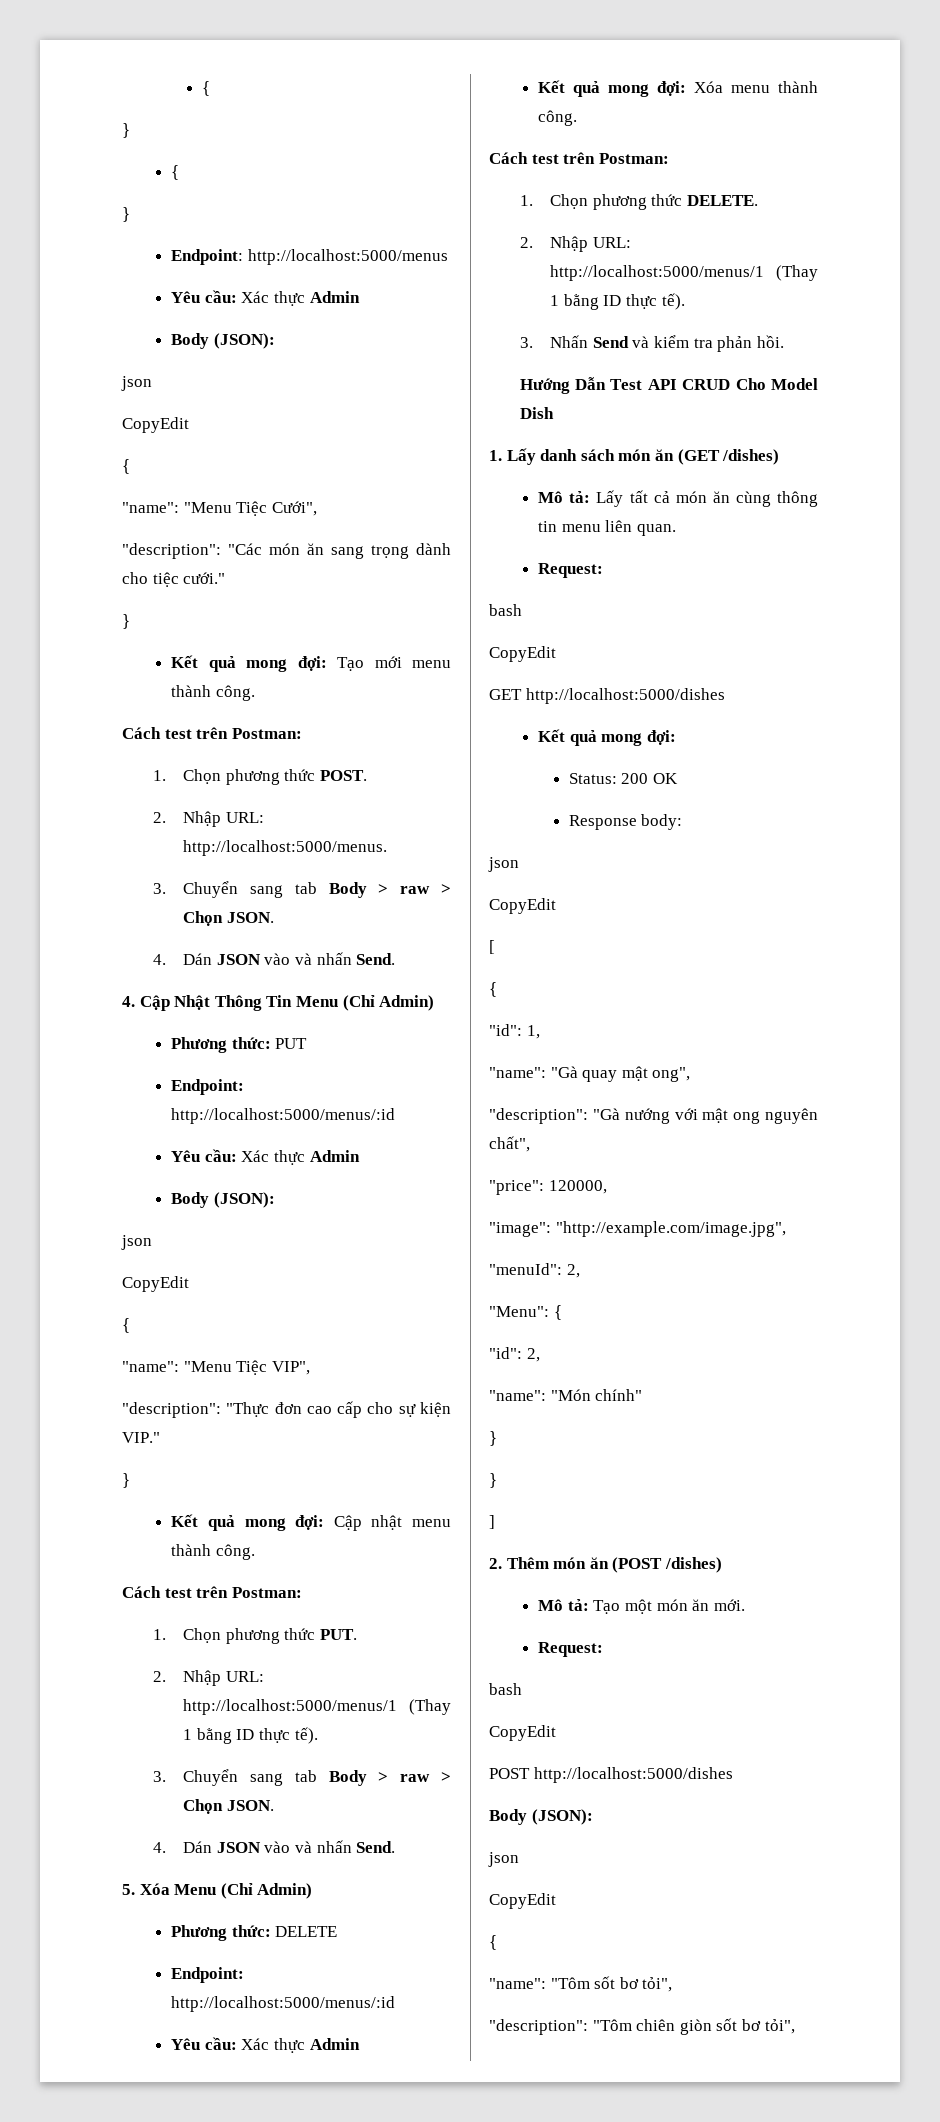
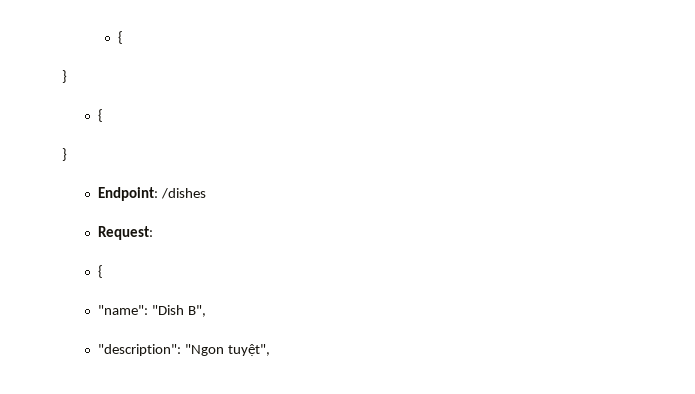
[247,249,448,265] [171,290,360,306] [171,333,275,349] [121,376,152,391] [122,417,189,433] [122,459,130,474] [122,501,317,516] [122,543,451,559] [122,572,226,587] [122,614,130,629] [171,655,451,672] [171,685,255,701] [122,727,302,739] [152,769,367,785] [152,811,264,827] [183,840,388,856] [152,881,451,898] [183,911,274,926] [152,952,396,965] [122,995,435,1011] [171,1037,308,1053] [171,1079,245,1095] [171,1108,396,1124] [171,1149,360,1165] [171,1192,275,1208] [121,1235,152,1250] [122,1276,189,1292] [122,1318,130,1333] [122,1360,310,1375] [122,1401,451,1418] [122,1432,160,1443] [122,1473,130,1488] [171,1514,451,1531] [171,1544,255,1560] [122,1586,302,1598] [152,1628,357,1644] [152,1670,264,1686] [183,1699,451,1715] [183,1727,318,1744] [152,1769,451,1786] [183,1799,274,1814] [152,1840,396,1853] [122,1883,313,1899] [171,1925,338,1941] [171,1967,245,1983] [171,1996,396,2012] [171,2037,360,2053] [538,80,818,97] [538,110,578,126] [489,152,669,164] [519,194,758,210] [519,236,631,252] [550,265,818,281] [550,293,685,310] [519,335,784,352] [519,377,818,394] [519,407,554,419] [489,448,780,465] [538,490,818,507] [538,520,677,536] [538,563,604,578] [489,604,522,616] [489,646,556,662] [489,688,725,704] [538,729,677,746] [568,773,679,784] [568,814,683,830] [488,857,519,872] [489,898,556,914] [489,940,495,954] [489,982,497,997] [489,1024,540,1039] [489,1066,691,1082] [489,1108,818,1124] [489,1136,530,1152] [489,1180,607,1195] [489,1221,786,1237] [489,1263,580,1278] [489,1305,562,1320] [489,1347,540,1362] [489,1389,643,1401] [489,1431,497,1446] [489,1473,497,1488] [489,1515,495,1529] [489,1557,722,1573] [538,1599,745,1614] [538,1642,604,1657] [489,1683,522,1695] [489,1725,556,1741] [489,1767,733,1783] [489,1809,593,1825] [488,1852,519,1867] [489,1893,556,1909] [489,1935,497,1950] [489,1976,673,1992] [489,2018,795,2035] http://localhost:5000/menus // Yêu cầu: Xác thực Admin // Body (JSON): // json // CopyEdit // { // "name": "Menu Tiệc Cưới", // "description": "Các món ăn sang trọng dành cho tiệc cưới." // } // Kết quả mong đợi: Tạo mới menu thành công. // Cách test trên Postman: // 1. Chọn phương thức POST. // 2. Nhập URL: http://localhost:5000/menus. // 3. Chuyển sang tab Body > raw > Chọn JSON. // 4. Dán JSON vào và nhấn Send. // 4. Cập Nhật Thông Tin Menu (Chỉ Admin) // Phương thức: PUT // Endpoint: http://localhost:5000/menus/:id // Yêu cầu: Xác thực Admin // Body (JSON): // json // CopyEdit // { // "name": "Menu Tiệc VIP", // "description": "Thực đơn cao cấp cho sự kiện VIP." // } // Kết quả mong đợi: Cập nhật menu thành công. // Cách test trên Postman: // 1. Chọn phương thức PUT. // 2. Nhập URL: http://localhost:5000/menus/1 (Thay 1 bằng ID thực tế). // 3. Chuyển sang tab Body > raw > Chọn JSON. // 4. Dán JSON vào và nhấn Send. // 5. Xóa Menu (Chỉ Admin) // Phương thức: DELETE // Endpoint: http://localhost:5000/menus/:id // Yêu cầu: Xác thực Admin // Kết quả mong đợi: Xóa menu thành công. // Cách test trên Postman: // 1. Chọn phương thức DELETE. // 2. Nhập URL: http://localhost:5000/menus/1 (Thay 1 bằng ID thực tế). // 3. Nhấn Send và kiểm tra phản hồi. // Hướng Dẫn Test API CRUD Cho Model Dish // 1. Lấy danh sách món ăn (GET /dishes) // Mô tả: Lấy tất cả món ăn cùng thông tin menu liên quan. // Request: // bash // CopyEdit // GET http://localhost:5000/dishes // Kết quả mong đợi: // Status: 200 OK // Response body: // json // CopyEdit // [ // { // "id": 1, // "name": "Gà quay mật ong", // "description": "Gà nướng với mật ong nguyên chất", // "price": 120000, // "image": "http://example.com/image.jpg", // "menuId": 2, // "Menu": { // "id": 2, // "name": "Món chính" // } // } // ] // 2. Thêm món ăn (POST /dishes) // Mô tả: Tạo một món ăn mới. // Request: // bash // CopyEdit // POST http://localhost:5000/dishes // Body (JSON): // json // CopyEdit // { // "name": "Tôm sốt bơ tỏi", // "description": "Tôm chiên giòn sốt bơ tỏi", -> [160,188,206,199] [97,226,153,240] [97,265,103,278] [97,305,206,317] [97,344,270,356] /dishes // Request: // { // "name": "Dish B", // "description": "Ngon tuyệt",

